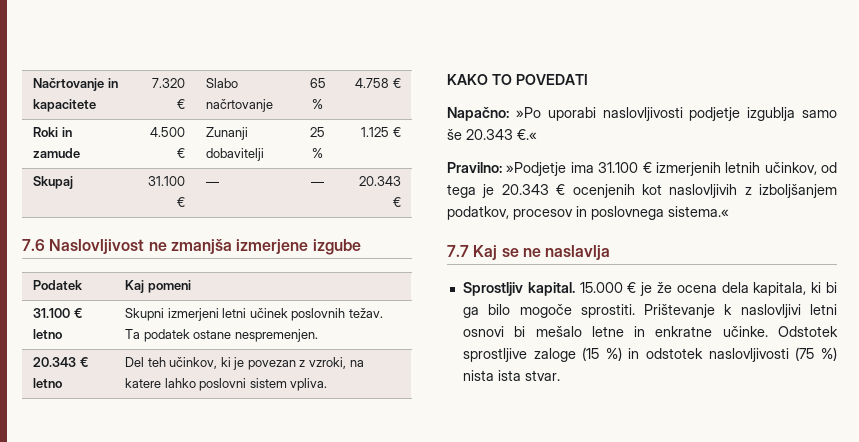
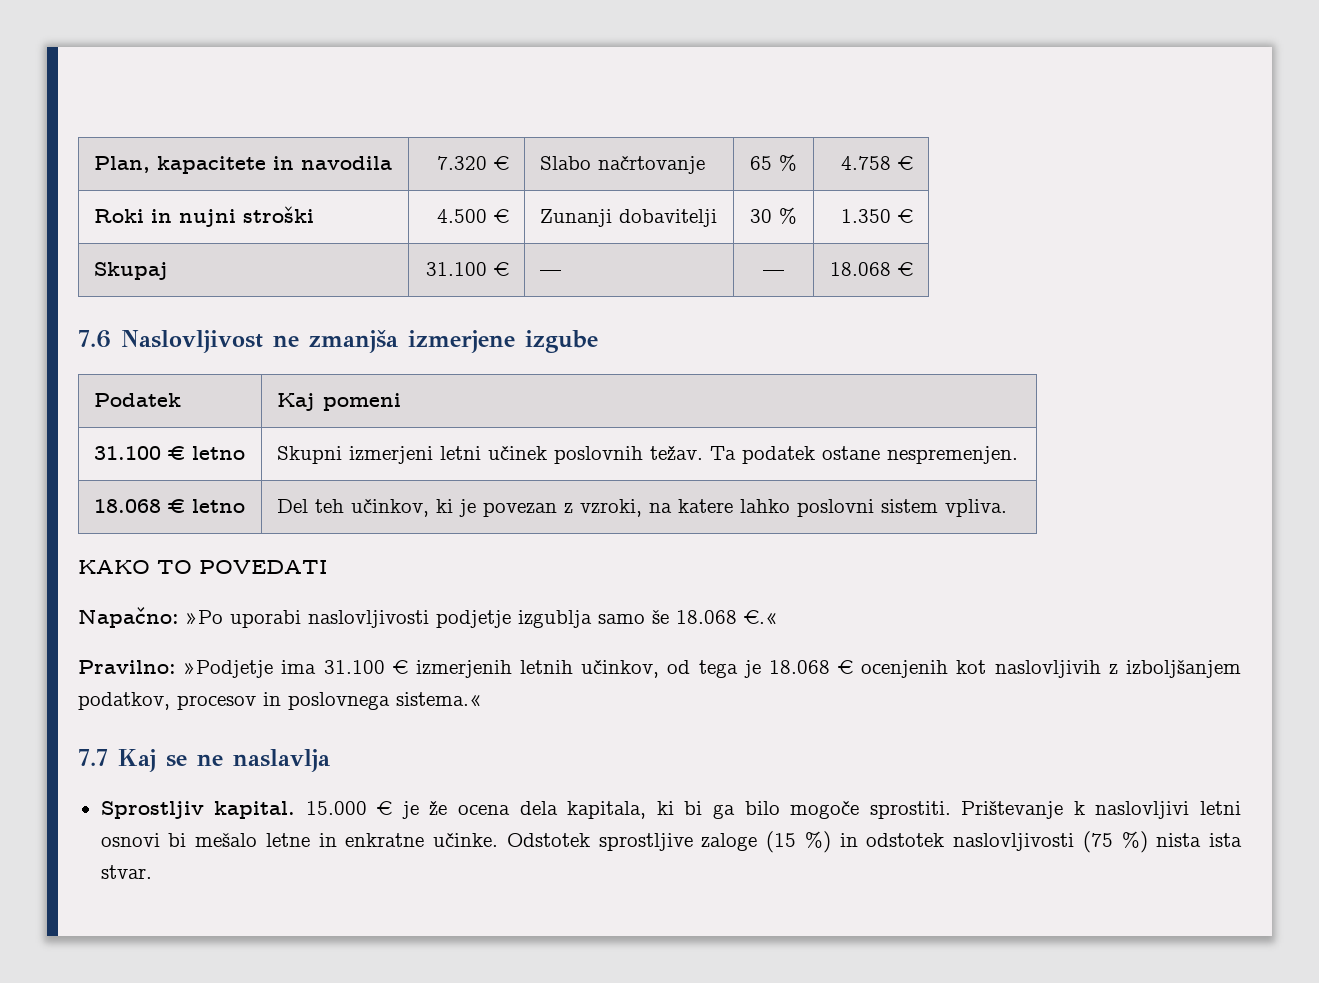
[33,78,118,91] [33,99,97,112] Načrtovanje in kapacitete -> [93,156,392,174] Plan, kapacitete in navodila
[33,148,81,158] zamude -> [178,206,314,227] nujni stroški
[310,127,325,137] [312,148,323,158] [361,127,390,137] 25 % | 1.125 -> [750,207,797,224] [841,209,892,223] 30 % | 1.350
[358,176,401,186] 20.343 -> [830,262,892,276] 18.068
[33,357,77,367] 20.343 -> [93,499,161,513] 18.068
[466,129,513,140] 20.343 -> [676,610,737,624] 18.068
[501,184,549,195] 20.343 -> [768,660,830,674] 18.068

